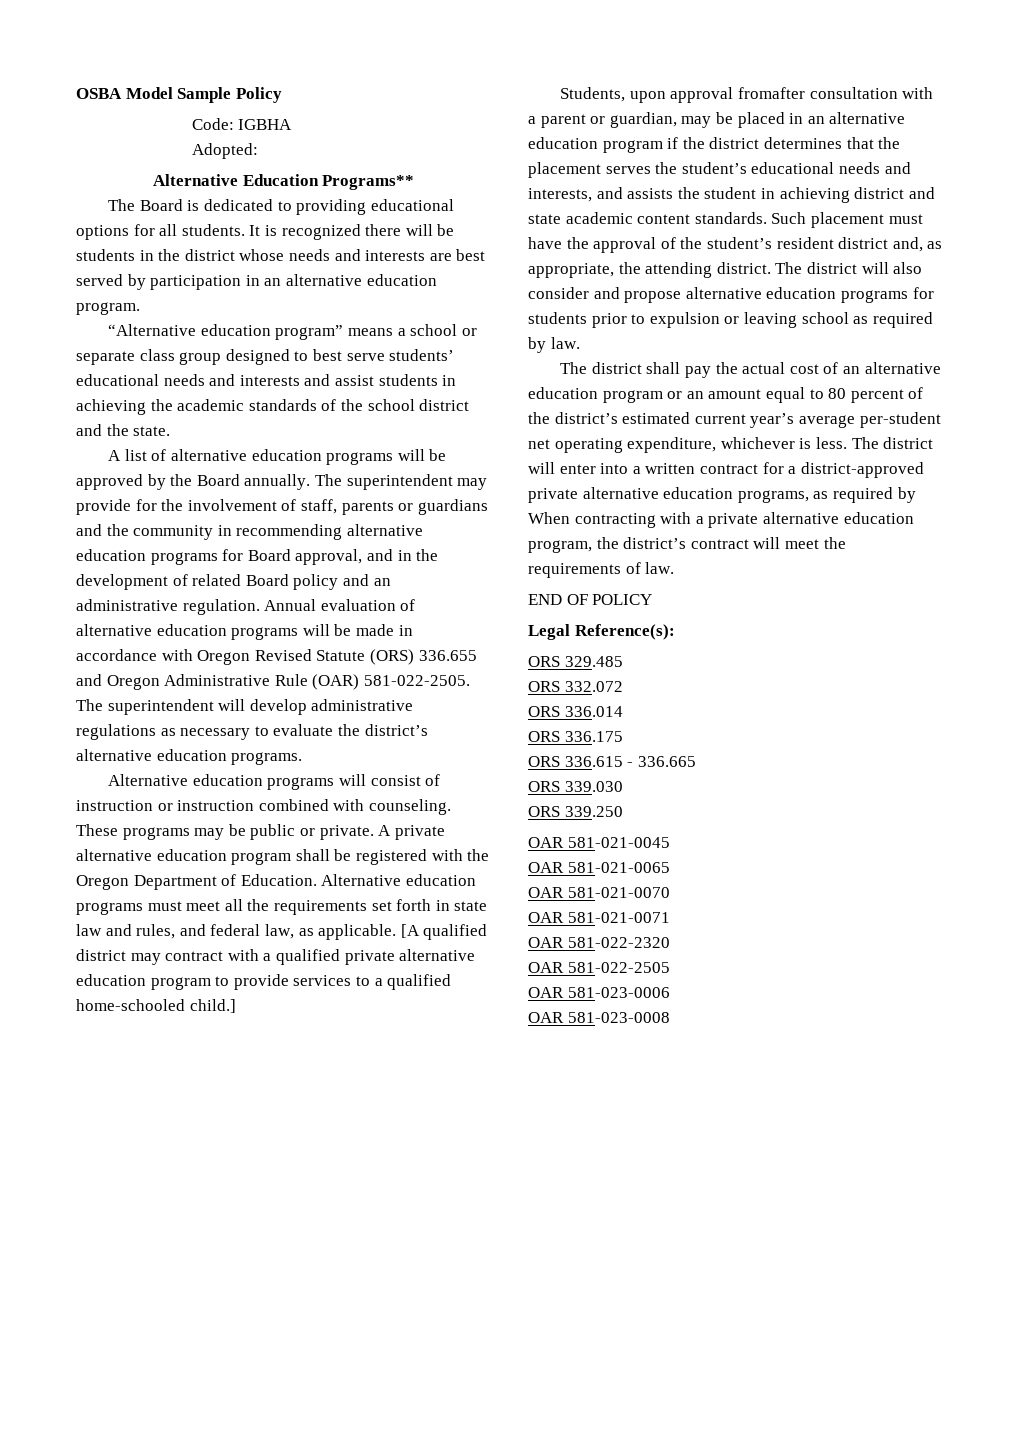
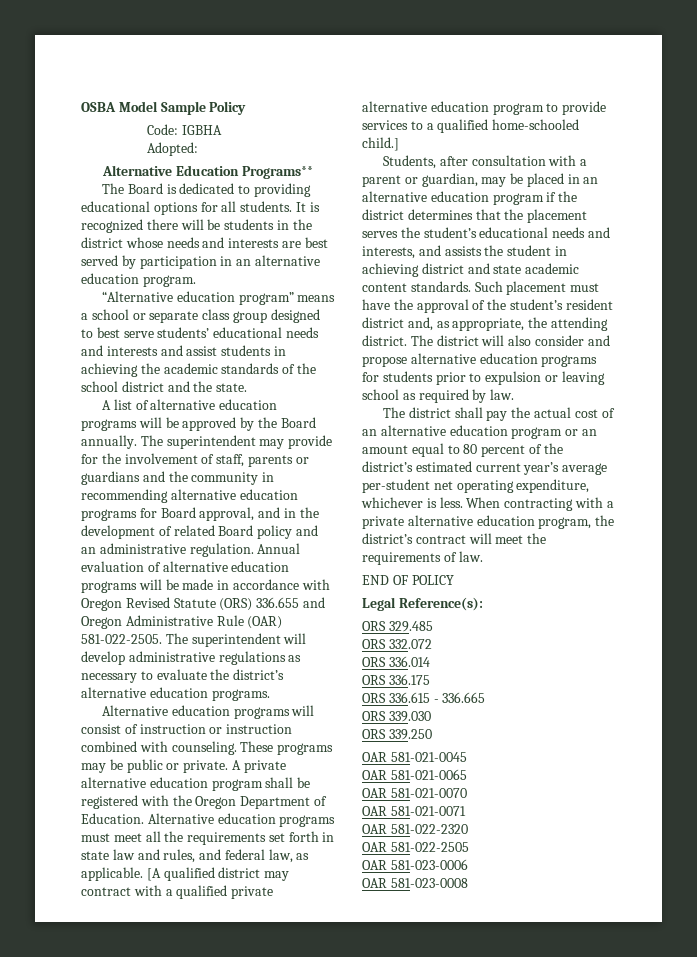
[629,87,806,103] upon approval fromafter -> [439,156,468,166] after
[851,437,934,449] [528,462,924,478] [528,487,916,503] The district will enter into a written contract for a district-approved private alternative education programs, as required by -> (463, 502) none

